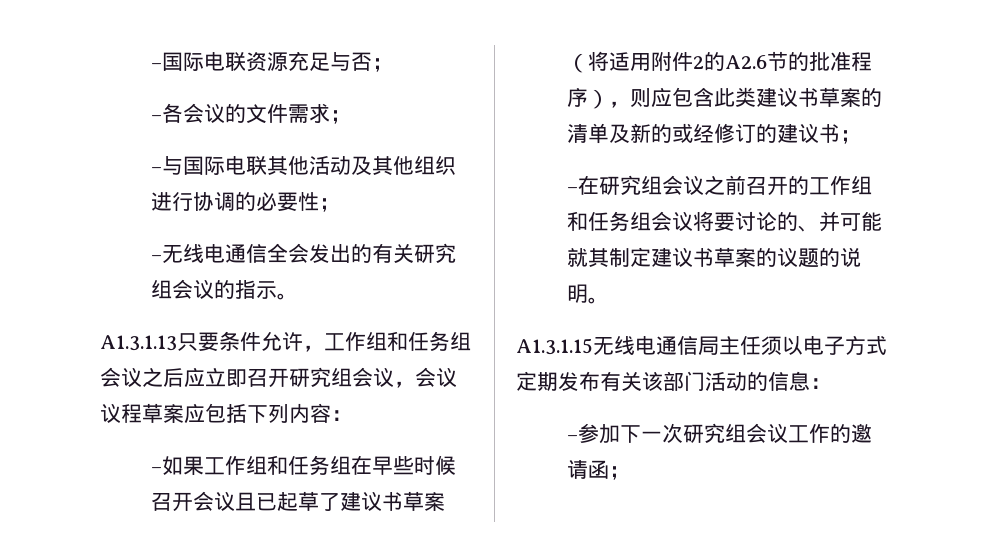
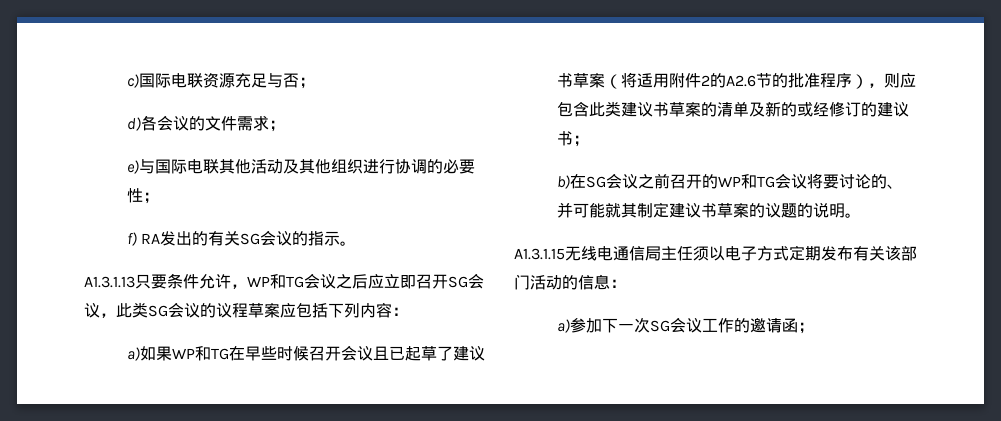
[151,63,163,69] – -> [126,74,139,88] c)
[151,115,163,121] – -> [126,117,141,131] d)
[151,167,163,173] – -> [126,160,139,174] e)
[151,243,310,263] –无线电通信全会 -> [126,232,161,246] f) RA
[414,243,457,263] [151,280,173,299] 研究组 -> [240,233,261,245] SG
[324,331,471,351] 工作组和任务组 -> [247,274,304,289] WP和TG
[289,367,457,388] 研究组会议，会议 -> [448,273,484,289] [84,302,216,318] SG会议，此类SG会议的
[151,455,352,475] –如果工作组和任务组 -> [126,346,229,361] a)如果WP和TG
[567,175,663,195] –在研究组 -> [556,174,606,189] b)在SG
[809,176,873,195] [567,211,652,231] 工作组和任务组 -> [717,174,775,189] WP和TG
[567,435,579,441] – -> [556,319,570,333] a)
[683,423,747,443] 研究组 -> [649,320,670,332] SG

